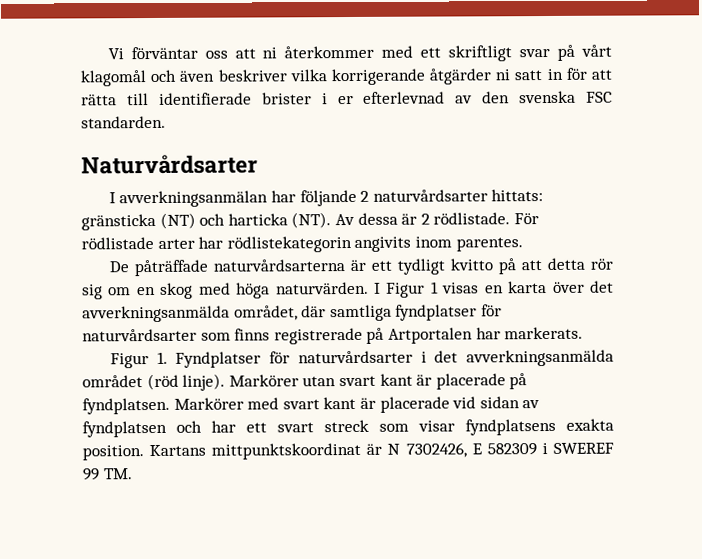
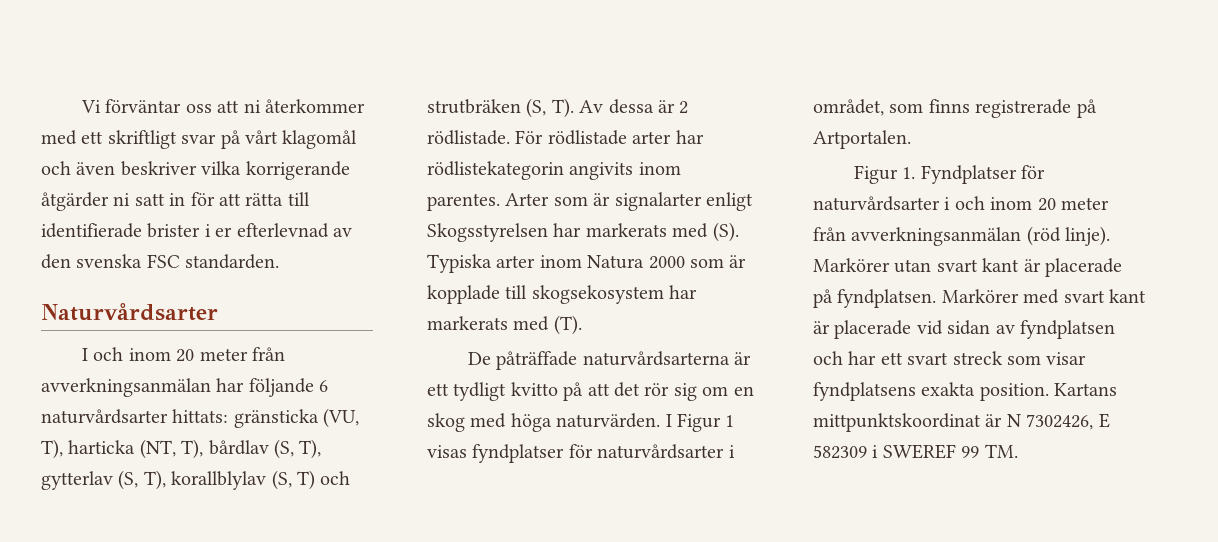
(116, 198) none -> [93,347,285,362] och inom 20 meter från
[360,190,370,202] 2 -> [319,380,329,392] 6
[159,212,332,229] (NT) och harticka (NT). -> [323,408,360,428] [41,439,322,459] [41,470,351,490] [427,98,574,118] (VU, T), harticka (NT, T), bårdlav (S, T), gytterlav (S, T), korallblylav (S, T) och strutbräken (S, T).
(523, 244) none -> [505,192,753,211] [427,222,739,242] [427,254,747,273] [427,285,698,304] [427,315,582,335] Arter som är signalarter enligt Skogsstyrelsen har markerats med (S). Typiska arter inom Natura 2000 som är kopplade till skogsekosystem har markerats med (T).
[546,257,585,271] detta -> [614,382,640,397] det
[484,280,615,294] [82,304,392,323] en karta över det avverkningsanmälda området, där samtliga -> (467, 451) none
(197, 335) none -> [728,445,735,458] [813,99,884,116] i området,
[387,326,584,344] Artportalen har markerats. -> [813,130,911,149] Artportalen.
[434,349,614,367] [82,375,143,388] det avverkningsanmälda området -> [954,196,1109,211] [813,227,1022,246] och inom 20 meter från avverkningsanmälan

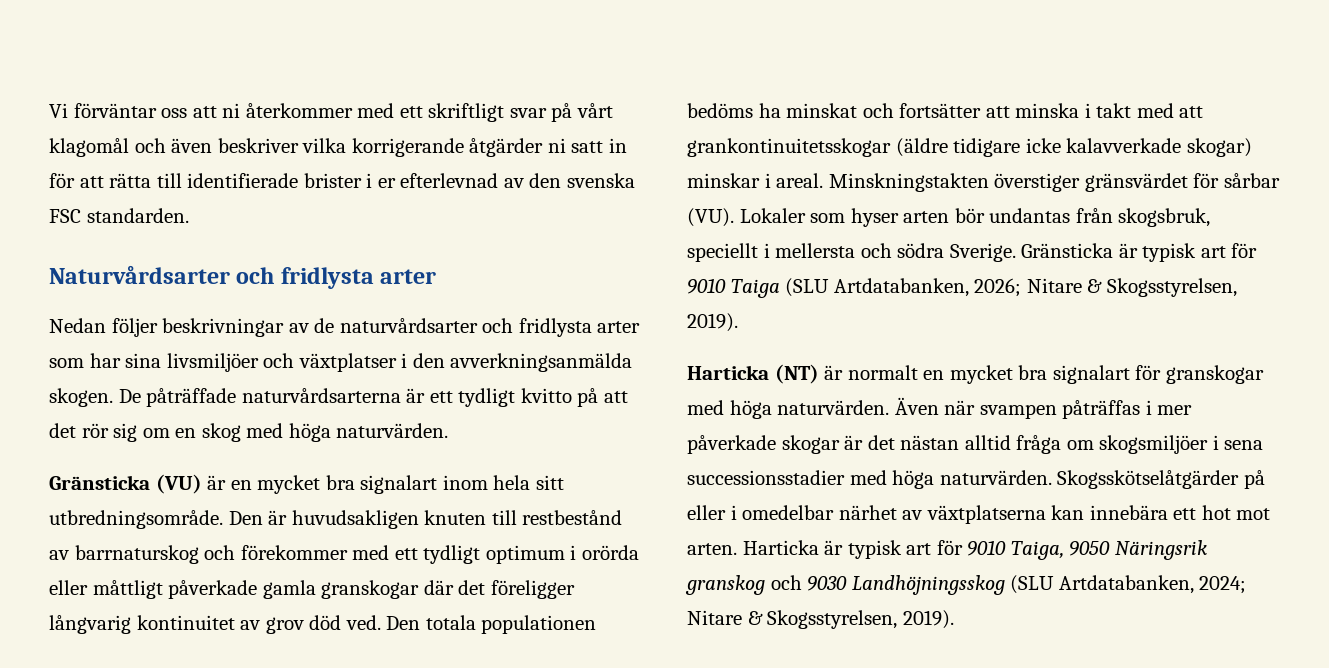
[81,347,285,362] [41,378,329,397] [41,408,360,428] [41,439,322,459] [41,470,351,490] [427,98,689,118] [427,130,704,145] [427,161,681,180] [427,192,753,211] [427,222,739,242] [427,254,747,273] [427,285,698,304] [427,315,582,335] // I och inom 20 meter från avverkningsanmälan har följande 6 naturvårdsarter hittats: gränsticka (VU, T), harticka (NT, T), bårdlav (S, T), gytterlav (S, T), korallblylav (S, T) och strutbräken (S, T). Av dessa är 2 rödlistade. För rödlistade arter har rödlistekategorin angivits inom parentes. Arter som är signalarter enligt Skogsstyrelsen har markerats med (S). Typiska arter inom Natura 2000 som är kopplade till skogsekosystem har markerats med (T). // -> [236,267,437,289] [49,318,641,337] [49,353,633,372] [49,388,113,407] och fridlysta arter // Nedan följer beskrivningar av de naturvårdsarter och fridlysta arter som har sina livsmiljöer och växtplatser i den avverkningsanmälda skogen.
[665,413,735,432] [427,444,735,463] [813,99,1097,118] [813,130,911,149] [853,165,1046,184] [813,196,1109,211] [813,226,1111,246] [813,258,1122,277] [813,289,1146,308] [813,320,1115,339] [813,351,1087,365] [813,382,1118,401] [813,413,1110,432] [813,444,1018,459] I Figur 1 visas fyndplatser för naturvårdsarter i området, som finns registrerade på Artportalen. // Figur 1. Fyndplatser för naturvårdsarter i och inom 20 meter från avverkningsanmälan (röd linje). Markörer utan svart kant är placerade på fyndplatsen. Markörer med svart kant är placerade vid sidan av fyndplatsen och har ett svart streck som visar fyndplatsens exakta position. Kartans mittpunktskoordinat är N 7302426, E 582309 i SWEREF 99 TM. -> [49,474,564,494] [49,510,623,529] [49,545,639,564] [49,580,575,599] [49,615,597,634] [687,103,1204,118] [687,138,1252,157] [687,173,1280,192] [687,208,1211,227] [687,243,1258,262] [687,278,1237,298] [687,313,738,332] [687,364,1264,384] [687,397,1193,419] [687,435,1264,454] [687,470,1265,489] [687,505,1271,524] [687,540,1207,560] [685,575,1247,595] [687,610,954,629] // Gränsticka (VU) är en mycket bra signalart inom hela sitt utbredningsområde. Den är huvudsakligen knuten till restbestånd av barrnaturskog och förekommer med ett tydligt optimum i orörda eller måttligt påverkade gamla granskogar där det föreligger långvarig kontinuitet av grov död ved. Den totala populationen bedöms ha minskat och fortsätter att minska i takt med att grankontinuitetsskogar (äldre tidigare icke kalavverkade skogar) minskar i areal. Minskningstakten överstiger gränsvärdet för sårbar (VU). Lokaler som hyser arten bör undantas från skogsbruk, speciellt i mellersta och södra Sverige. Gränsticka är typisk art för 9010 Taiga (SLU Artdatabanken, 2026; Nitare & Skogsstyrelsen, 2019). // Harticka (NT) är normalt en mycket bra signalart för granskogar med höga naturvärden. Även när svampen påträffas i mer påverkade skogar är det nästan alltid fråga om skogsmiljöer i sena successionsstadier med höga naturvärden. Skogsskötselåtgärder på eller i omedelbar närhet av växtplatserna kan innebära ett hot mot arten. Harticka är typisk art för 9010 Taiga, 9050 Näringsrik granskog och 9030 Landhöjningsskog (SLU Artdatabanken, 2024; Nitare & Skogsstyrelsen, 2019).

